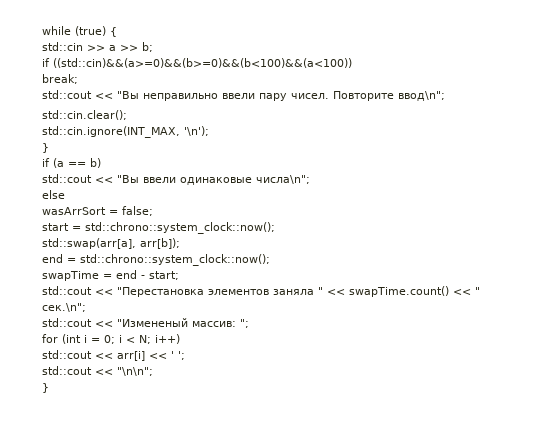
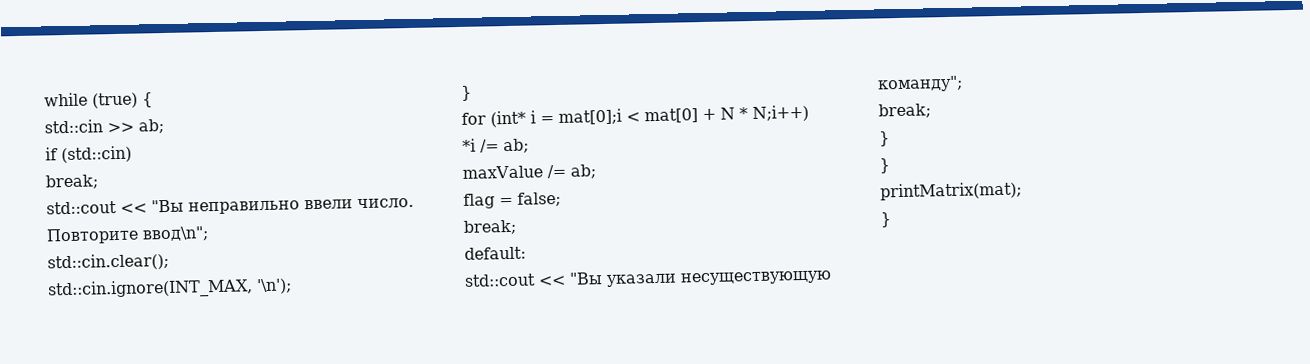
[109,42,153,52] [42,58,352,68] a >> b; // if ((std::cin)&&(a>=0)&&(b>=0)&&(b<100)&&(a<100)) -> [138,119,164,134] [45,145,132,164] ab; // if (std::cin)
[259,93,329,101] пару чисел. -> [357,197,414,209] число.
[42,158,101,168] [42,174,310,185] [42,190,65,199] [42,206,153,216] [42,222,275,234] [42,238,180,249] [42,254,270,266] [42,270,179,281] [42,286,480,297] [42,303,86,312] [42,318,249,328] [42,334,180,344] [42,350,185,361] [42,366,153,376] if (a == b) // std::cout << "Вы ввели одинаковые числа\n"; // else // wasArrSort = false; // start = std::chrono::system_clock::now(); // std::swap(arr[a], arr[b]); // end = std::chrono::system_clock::now(); // swapTime = end - start; // std::cout << "Перестановка элементов заняла " << swapTime.count() << " сек.\n"; // std::cout << "Измененый массив: "; // for (int i = 0; i < N; i++) // std::cout << arr[i] << ' '; // std::cout << "\n\n"; -> [461,104,809,128] [462,138,529,154] [462,164,596,179] [463,191,561,209] [463,219,517,235] [464,246,526,260] [464,270,832,287] [877,75,963,93] [878,103,931,119] [879,131,890,147] [879,158,890,174] [880,181,1022,201] for (int* i = mat[0];i < mat[0] + N * N;i++) // *i /= ab; // maxValue /= ab; // flag = false; // break; // default: // std::cout << "Вы указали несуществующую команду"; // break; // } // } // printMatrix(mat);

